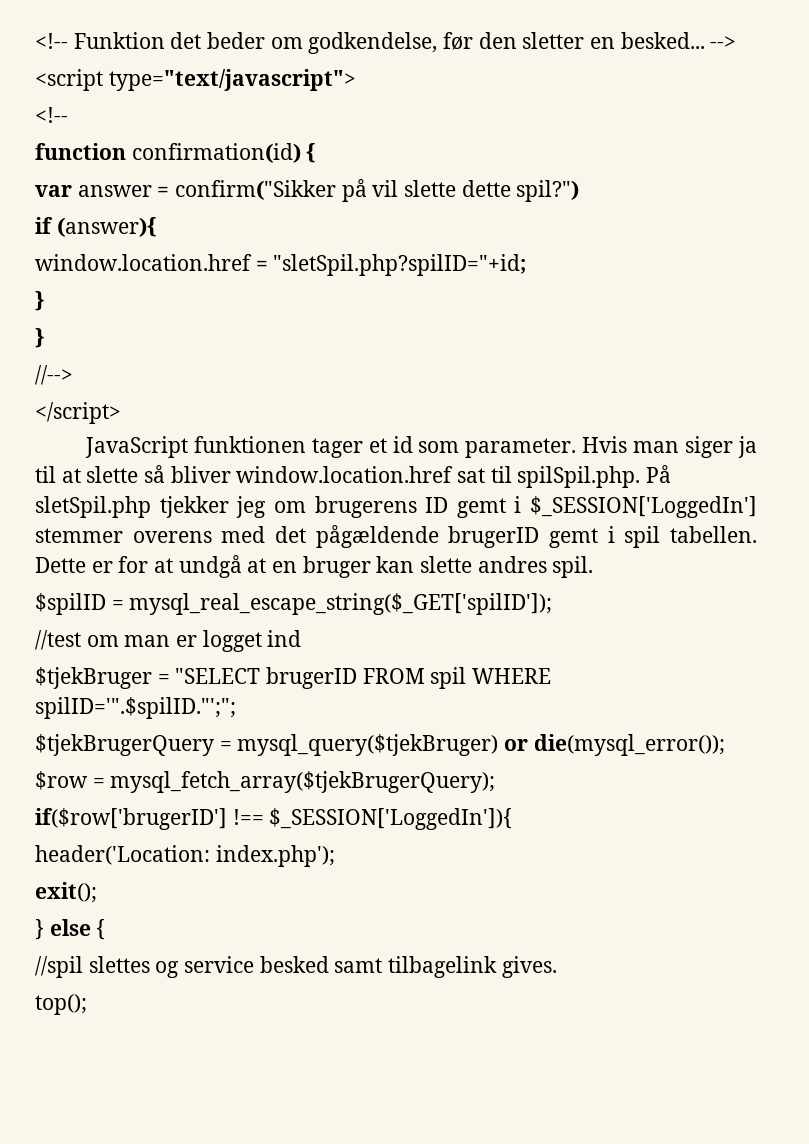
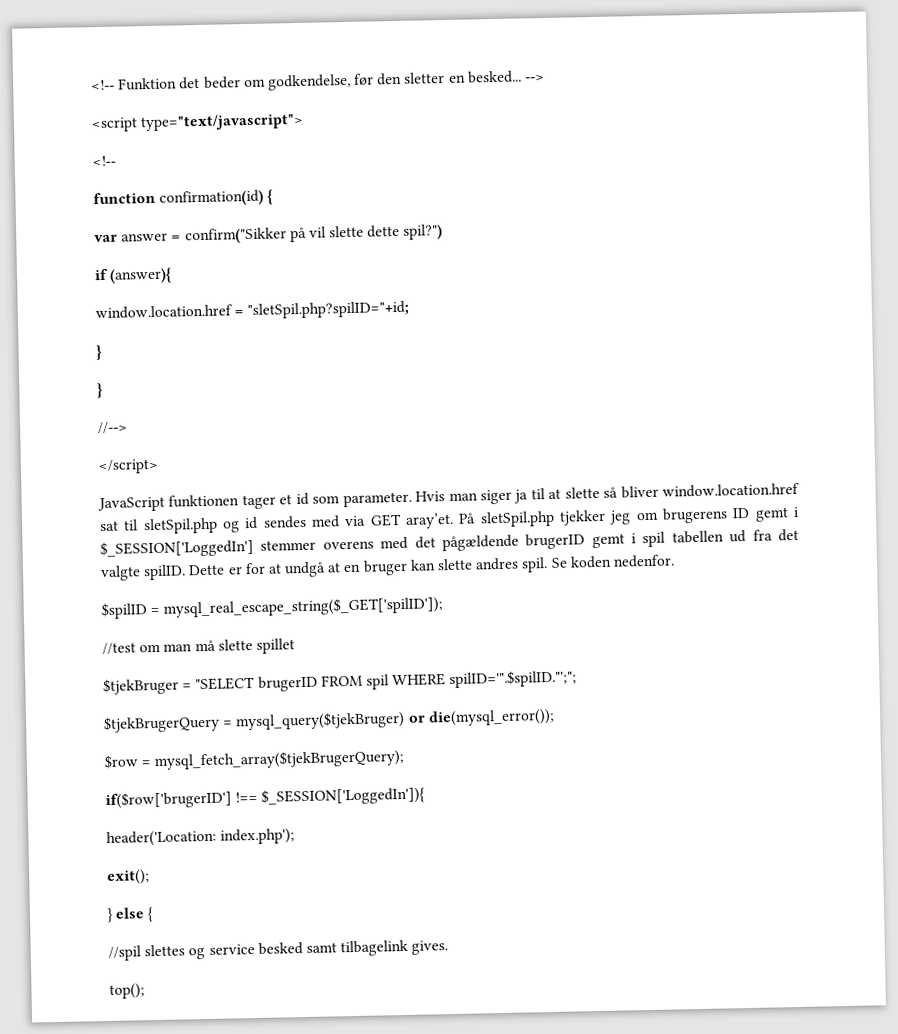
[517,466,641,488] spilSpil.php. -> [142,512,454,535] sletSpil.php og id sendes med via GET aray’et.
[669,526,757,543] tabellen. -> [671,528,799,544] [100,564,187,582] tabellen ud fra det valgte spilID.
(594, 567) none -> [550,554,675,569] Se koden nedenfor.
[176,630,302,652] er logget ind -> [194,638,295,654] må slette spillet

